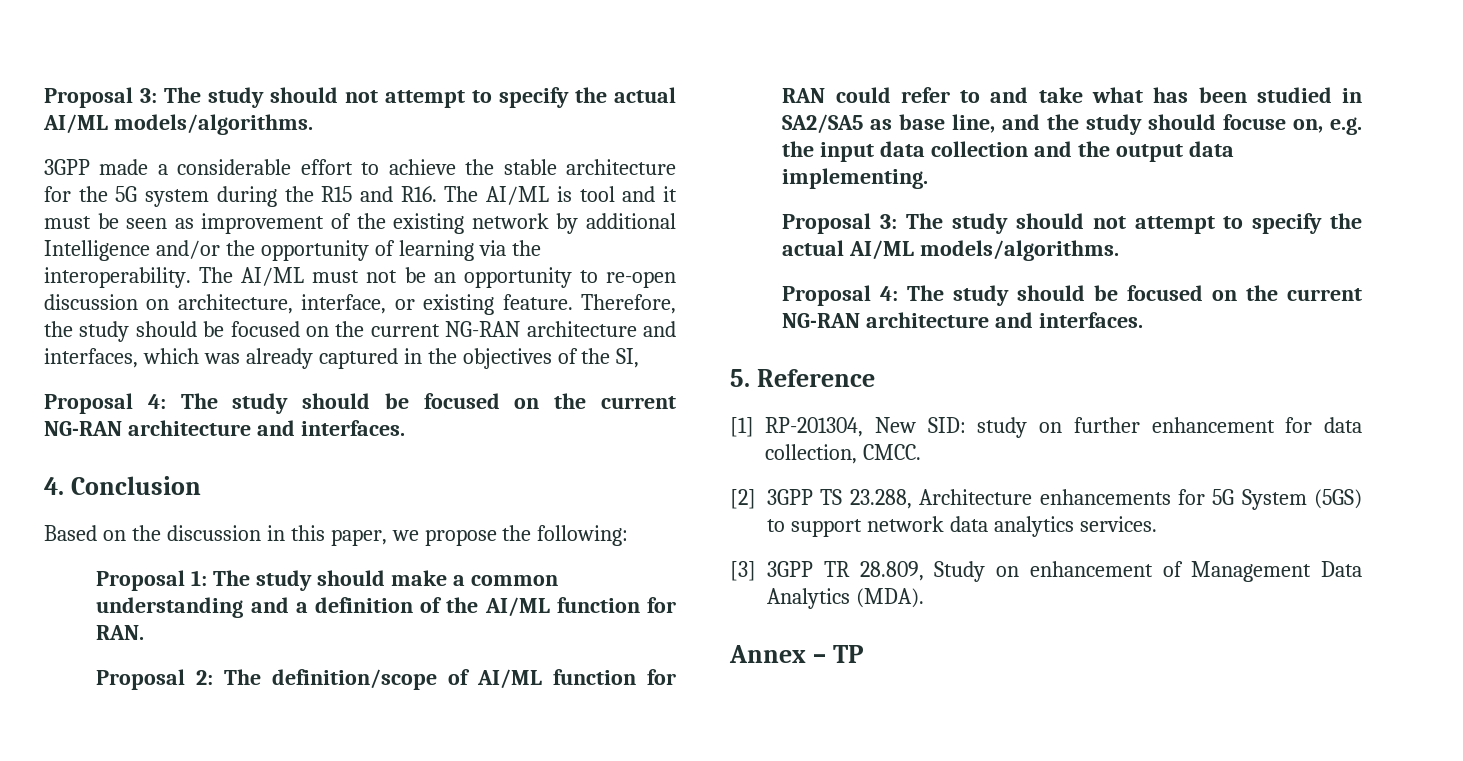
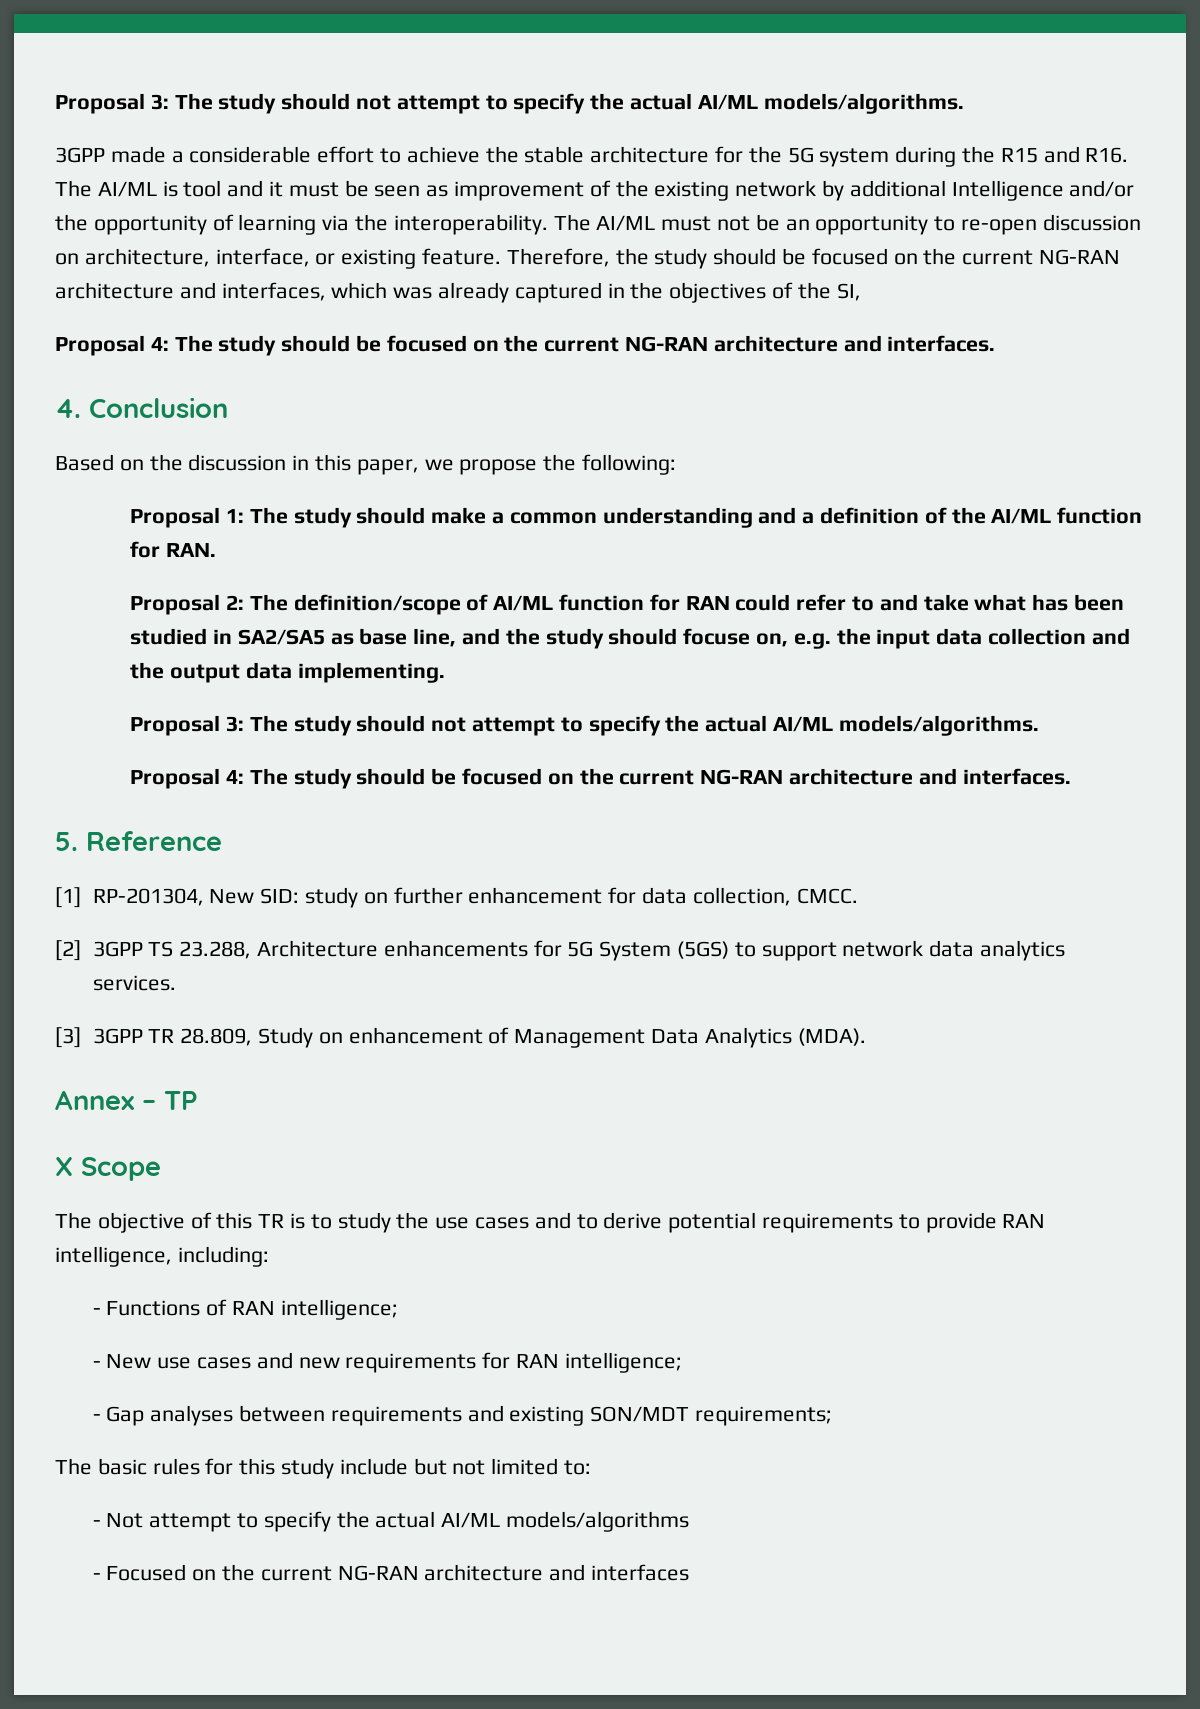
(863, 654) none -> [55,1157,161,1181] [55,1212,1046,1233] [55,1246,269,1267] [92,1299,398,1320] [92,1352,682,1373] [92,1405,833,1426] [55,1458,592,1479] [92,1511,690,1532] [92,1564,690,1581] // X Scope // The objective of this TR is to study the use cases and to derive potential requirements to provide RAN intelligence, including: // - Functions of RAN intelligence; // - New use cases and new requirements for RAN intelligence; // - Gap analyses between requirements and existing SON/MDT requirements; // The basic rules for this study include but not limited to: // - Not attempt to specify the actual AI/ML models/algorithms // - Focused on the current NG-RAN architecture and interfaces

